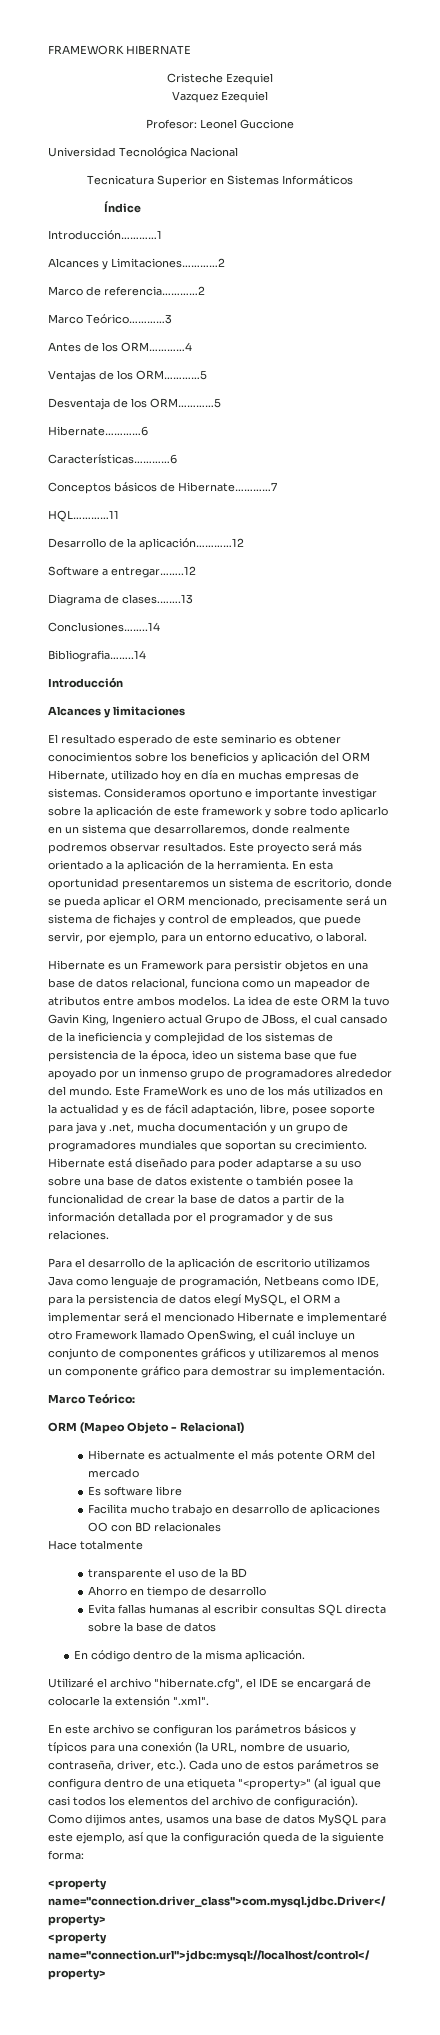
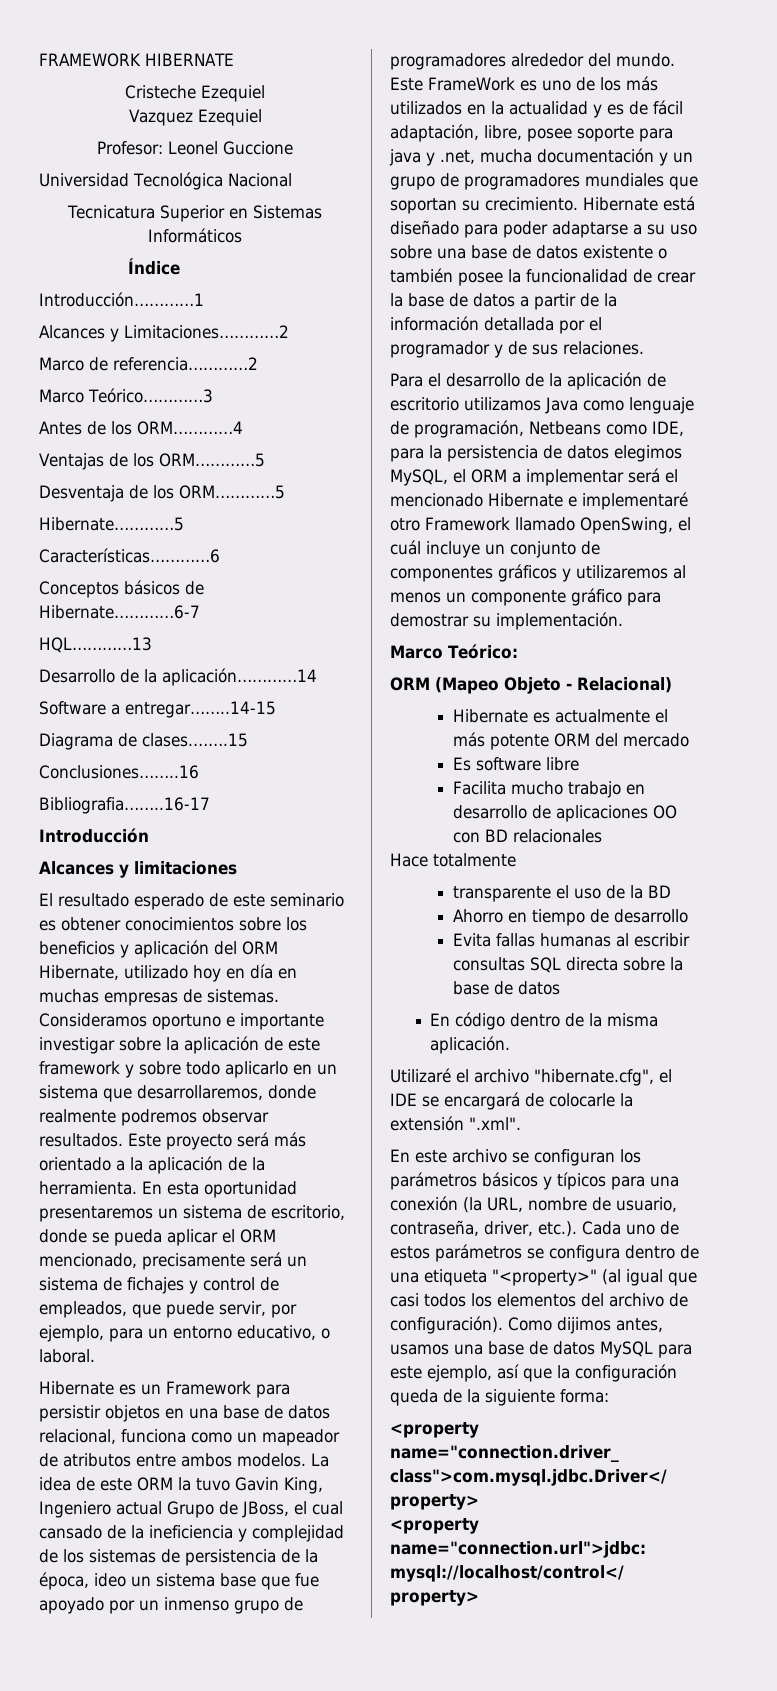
[48,426,148,436] Hibernate…………6 -> [39,517,184,531] Hibernate…………5
[178,482,277,492] [48,510,119,522] Hibernate…………7 // HQL…………11 -> [39,605,200,619] [39,637,152,653] Hibernate…………6-7 // HQL…………13
[139,538,244,550] aplicación…………12 -> [162,668,317,686] aplicación…………14
[111,566,196,578] entregar……..12 -> [125,701,276,718] entregar……..14-15
[122,594,193,604] [48,622,160,632] [48,650,146,662] clases.…….13 // Conclusiones……..14 // Bibliografia……..14 -> [142,733,248,747] [39,765,199,779] [39,797,210,814] clases.…….15 // Conclusiones……..16 // Bibliografia……..16-17
[214,1294,241,1306] elegí -> [614,445,682,462] elegimos

